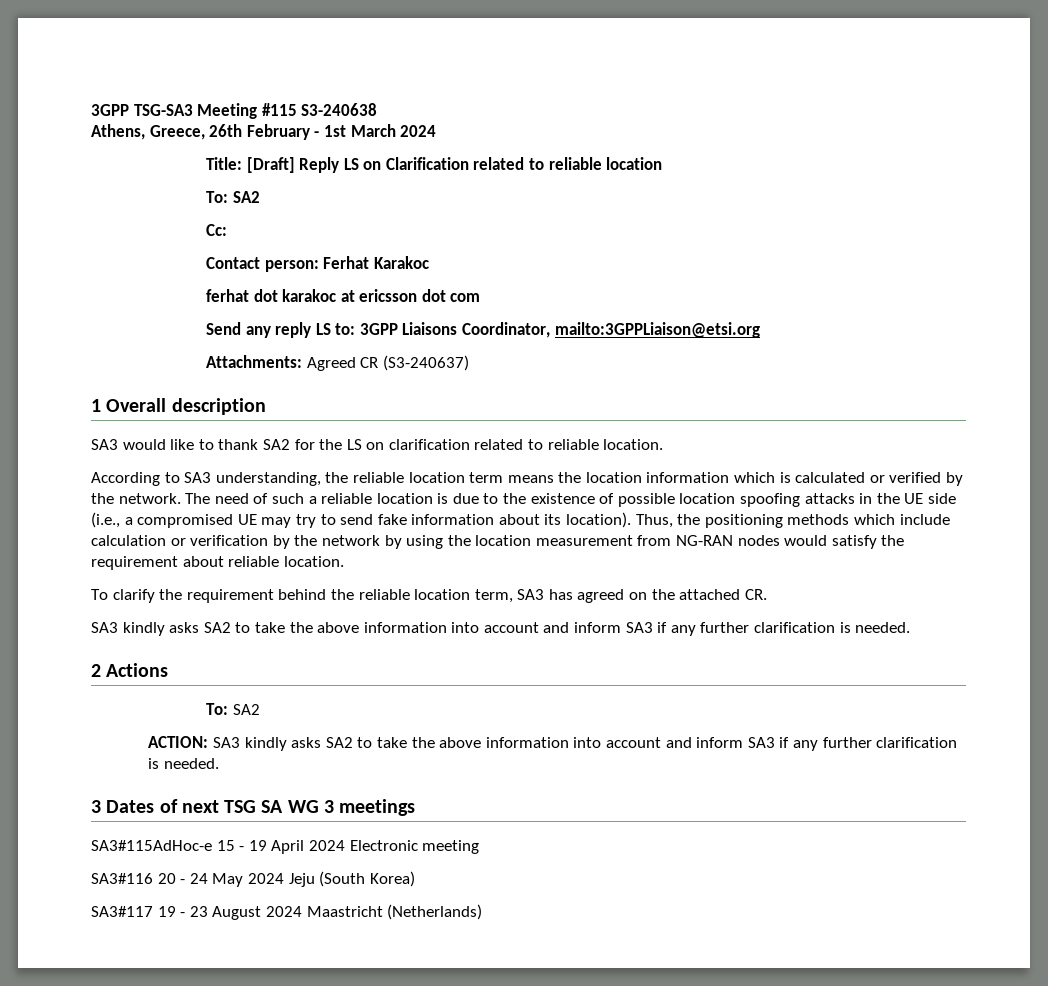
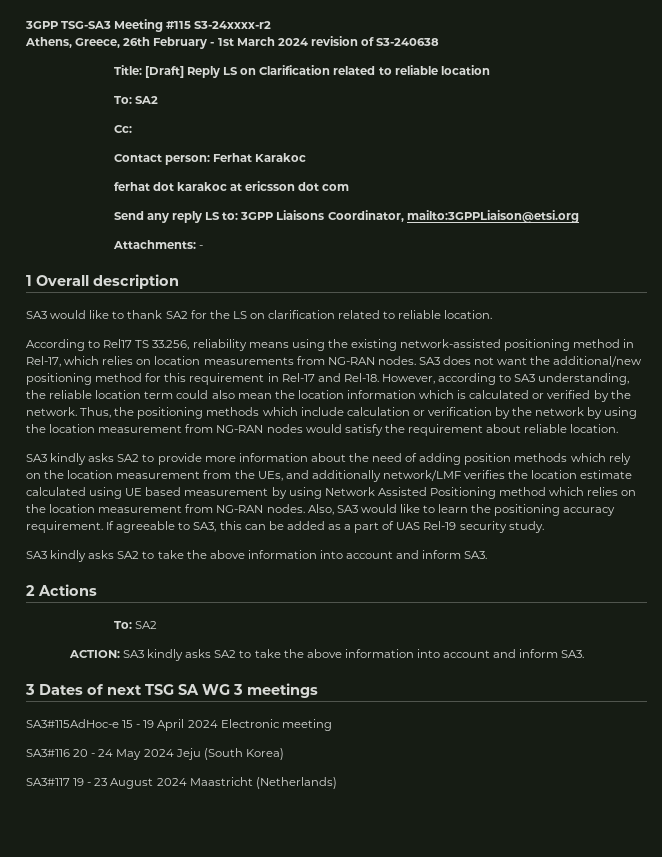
[301,103,378,116] S3-240638 -> [194,21,272,29] S3-24xxxx-r2
(437, 131) none -> [310,36,440,46] revision of S3-240638
[306,355,469,371] Agreed CR (S3-240637) -> [198,245,203,249] -
(180, 477) none -> [103,339,635,351] [26,356,643,367] [26,373,512,385] Rel17 TS 33.256, reliability means using the existing network-assisted positioning method in Rel-17, which relies on location measurements from NG-RAN nodes. SA3 does not want the additional/new positioning method for this requirement in Rel-17 and Rel-18. However, according to
[507,475,554,483] means -> [176,390,272,399] could also mean
[185,493,956,507] [91,512,632,528] The need of such a reliable location is due to the existence of possible location spoofing attacks in the UE side (i.e., a compromised UE may try to send fake information about its location). -> (77, 411) none
[91,589,767,603] To clarify the requirement behind the reliable location term, SA3 has agreed on the attached CR. -> [26,453,631,465] [26,470,633,482] [26,487,637,499] [26,504,616,516] [26,521,544,533] SA3 kindly asks SA2 to provide more information about the need of adding position methods which rely on the location measurement from the UEs, and additionally network/LMF verifies the location estimate calculated using UE based measurement by using Network Assisted Positioning method which relies on the location measurement from NG-RAN nodes. Also, SA3 would like to learn the positioning accuracy requirement. If agreeable to SA3, this can be added as a part of UAS Rel-19 security study.
[625,622,911,636] SA3 if any further clarification is needed. -> [464,551,488,559] SA3.
[747,737,958,751] [148,758,220,769] SA3 if any further clarification is needed. -> [561,650,585,658] SA3.

